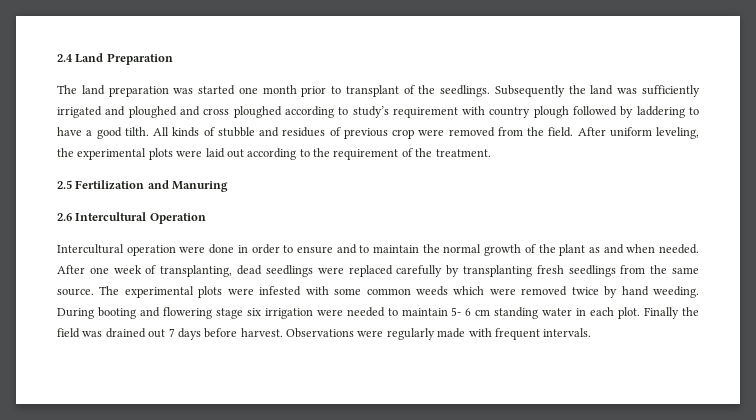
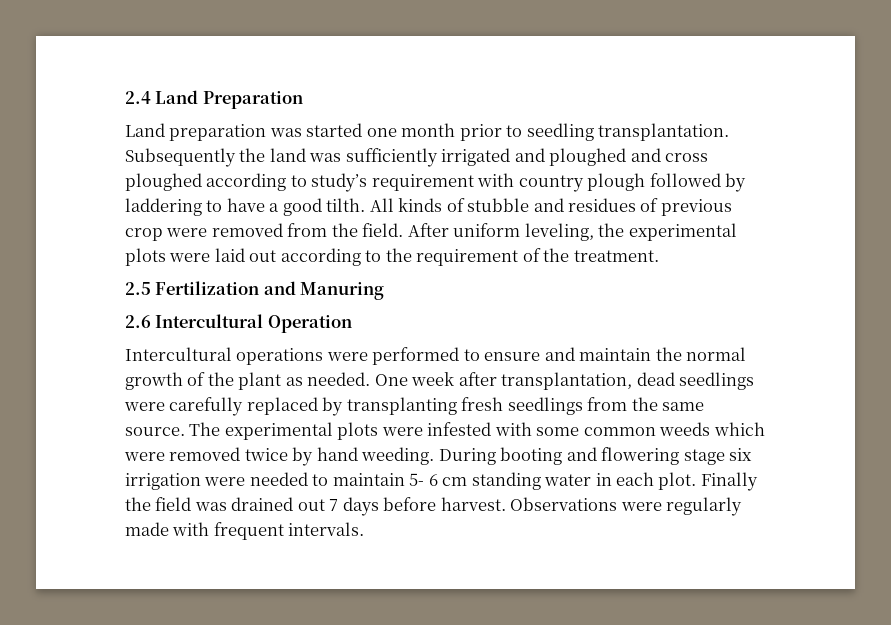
[57,85,105,95] The land -> [125,123,165,137] Land
[345,85,491,97] transplant of the seedlings. -> [526,123,730,141] seedling transplantation.
[126,244,280,256] operation were done in order -> [236,347,460,365] operations were performed
[359,245,370,253] to -> (575, 354) none
[603,244,699,254] [57,265,233,277] and when needed. After one week of transplanting, -> [307,372,633,390] needed. One week after transplantation,
[348,265,443,277] replaced carefully -> [169,397,318,416] carefully replaced

